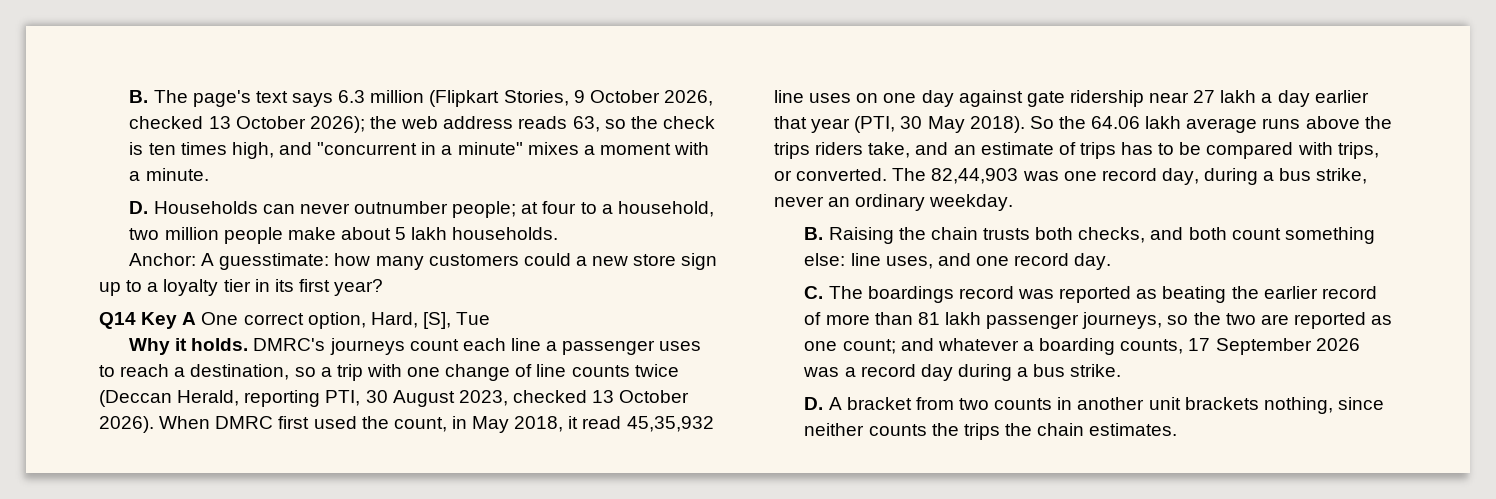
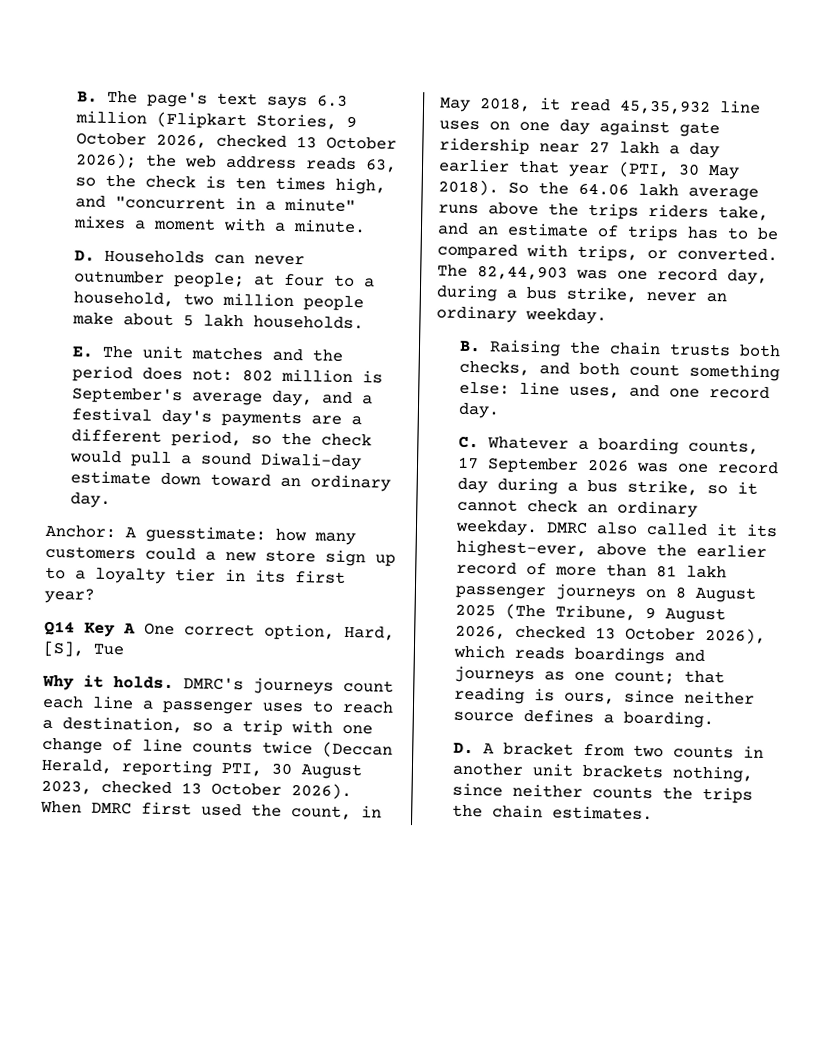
(559, 233) none -> [72,345,344,362] [72,365,384,384] [72,387,374,407] [71,407,363,428] [71,428,373,448] [70,450,363,471] [70,470,392,492] [70,492,112,508] // E. The unit matches and the period does not: 802 million is September's average day, and a festival day's payments are a different period, so the check would pull a sound Diwali-day estimate down toward an ordinary day.
[828,286,1227,303] The boardings record was reported as beating -> [487,436,760,455] [457,456,780,475] [457,477,759,496] [457,498,699,518] [455,519,779,538] [456,539,648,558] Whatever a boarding counts, 17 September 2026 was one record day during a bus strike, so it cannot check an ordinary weekday. DMRC also called it its highest-ever, above
[1082,312,1393,329] [804,338,1360,355] [803,364,1122,381] journeys, so the two are reported as one count; and whatever a boarding counts, 17 September 2026 was a record day during a bus strike. -> [555,583,758,603] [455,603,727,624] [455,624,767,644] [453,644,706,665] [454,665,726,685] [454,686,756,705] [453,708,715,729] journeys on 8 August 2025 (The Tribune, 9 August 2026, checked 13 October 2026), which reads boardings and journeys as one count; that reading is ours, since neither source defines a boarding.

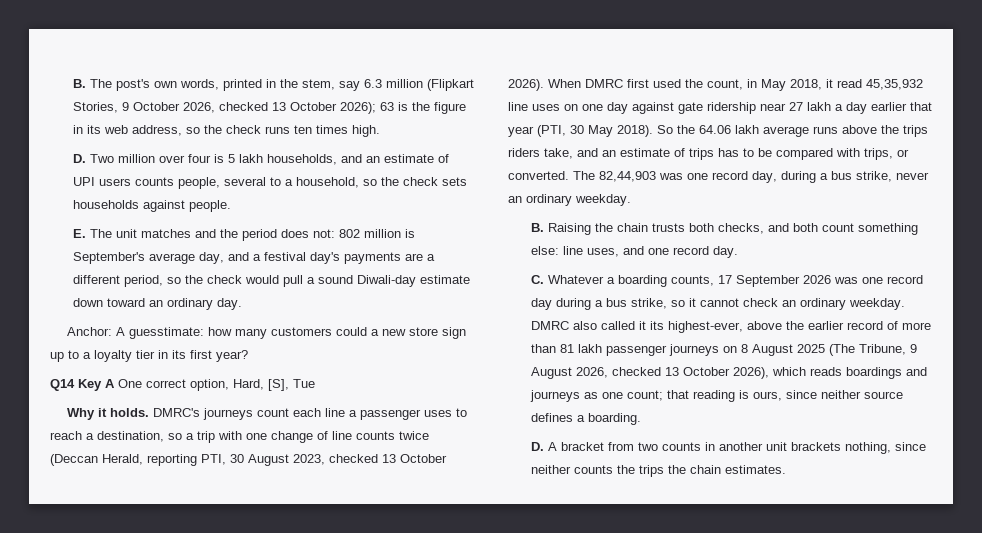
[146,91,309,110] page's text says -> [115,79,360,91] post's own words, printed in the stem, say
[145,154,398,173] [75,174,227,189] the web address reads 63, so the check is -> [379,102,466,114] [72,125,290,136] 63 is the figure in its web address, so the check runs
[335,177,387,195] [75,195,357,213] [73,215,367,234] [74,249,306,266] [74,270,376,289] [73,291,365,312] [72,312,365,330] high, and "concurrent in a minute" mixes a moment with a minute. // D. Households can never outnumber people; at four to a household, two million people make about 5 lakh households. -> [351,125,380,137] [72,154,449,165] [72,177,467,189] [72,200,231,212] high. // D. Two million over four is 5 lakh households, and an estimate of UPI users counts people, several to a household, so the check sets households against people.

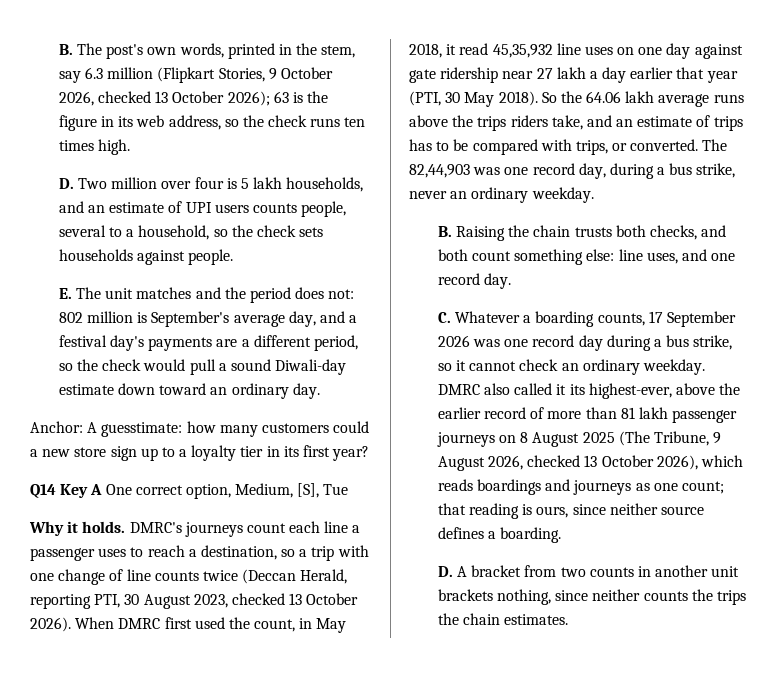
[233,379,264,390] Hard, -> [235,483,294,498] Medium,

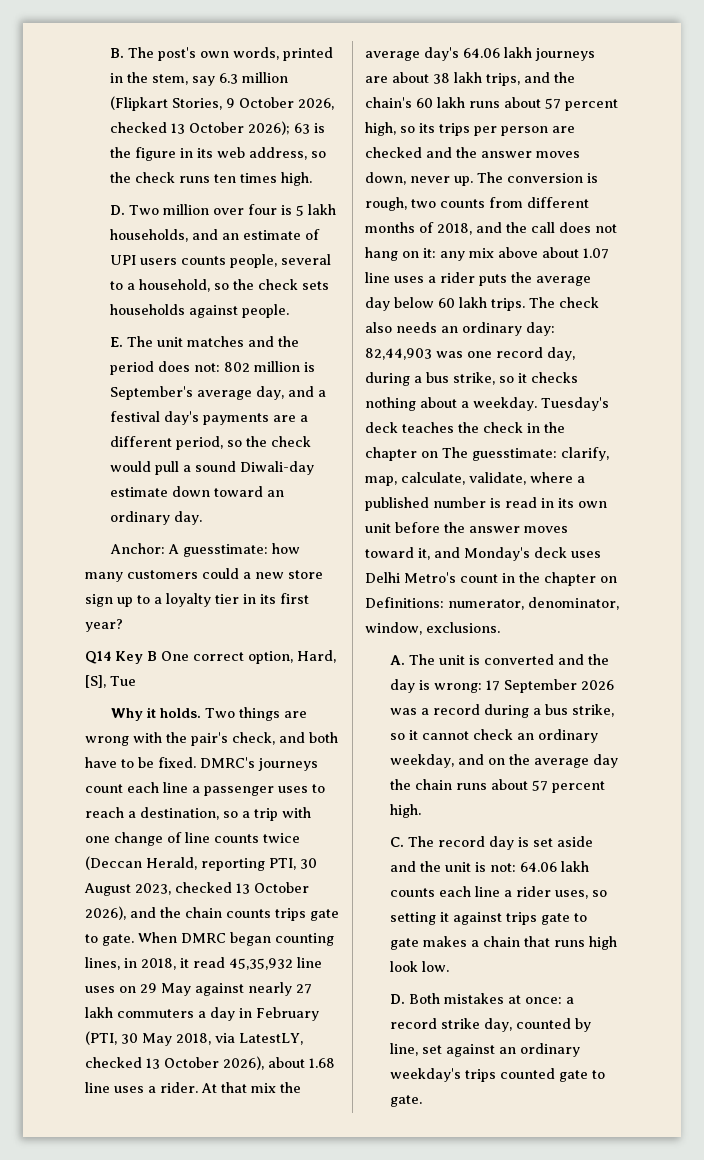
[90,484,103,495] A -> [147,651,157,661] B
[235,483,294,498] Medium, -> [297,650,336,663] Hard,
(126, 527) none -> [205,707,308,721] [85,732,338,746] [85,757,196,768] Two things are wrong with the pair's check, and both have to be fixed.
[30,617,347,633] 2026). When DMRC first used the count, in May -> [85,906,339,921] [85,932,334,946] [85,957,137,970] 2026), and the chain counts trips gate to gate. When DMRC began counting lines, in
[638,43,743,59] [409,67,534,83] one day against gate ridership near -> [140,982,292,996] 29 May against nearly
(586, 73) none -> [117,1009,194,1018] commuters
[630,67,738,83] [409,91,744,107] [409,115,743,131] [409,139,728,155] earlier that year (PTI, 30 May 2018). So the 64.06 lakh average runs above the trips riders take, and an estimate of trips has to be compared with trips, or converted. The -> [239,1007,319,1021] [85,1031,303,1046] [85,1056,335,1070] [85,1082,301,1093] [365,47,595,61] [365,72,575,86] [365,97,618,111] [365,122,575,136] [365,147,580,158] [365,172,598,186] [365,197,589,211] [365,222,617,235] [365,247,609,261] [365,272,591,286] [365,297,599,311] [365,322,555,336] in February (PTI, 30 May 2018, via LatestLY, checked 13 October 2026), about 1.68 line uses a rider. At that mix the average day's 64.06 lakh journeys are about 38 lakh trips, and the chain's 60 lakh runs about 57 percent high, so its trips per person are checked and the answer moves down, never up. The conversion is rough, two counts from different months of 2018, and the call does not hang on it: any mix above about 1.07 line uses a rider puts the average day below 60 lakh trips. The check also needs an ordinary day:
[409,187,594,203] [437,225,727,241] [437,249,736,265] [437,273,511,289] [437,311,645,327] never an ordinary weekday. // B. Raising the chain trusts both checks, and both count something else: line uses, and one record day. // C. Whatever a boarding counts, -> [499,372,578,383] [365,397,609,411] [365,422,565,433] [365,447,609,461] [365,472,585,486] [365,497,607,511] [365,522,568,533] [365,547,601,561] [365,572,617,586] [365,597,619,610] [365,622,500,635] [389,654,609,665] [389,679,482,693] so it checks nothing about a weekday. Tuesday's deck teaches the check in the chapter on The guesstimate: clarify, map, calculate, validate, where a published number is read in its own unit before the answer moves toward it, and Monday's deck uses Delhi Metro's count in the chapter on Definitions: numerator, denominator, window, exclusions. // A. The unit is converted and the day is wrong:
[504,335,603,351] one record day -> [420,704,480,715] a record
[642,359,705,375] [437,383,741,399] [437,407,738,423] [436,431,722,447] [437,455,743,471] [437,479,724,495] [437,503,704,519] [437,527,562,543] [437,565,740,577] [437,589,746,605] [437,613,569,625] weekday. DMRC also called it its highest-ever, above the earlier record of more than 81 lakh passenger journeys on 8 August 2025 (The Tribune, 9 August 2026, checked 13 October 2026), which reads boardings and journeys as one count; that reading is ours, since neither source defines a boarding. // D. A bracket from two counts in another unit brackets nothing, since neither counts the trips the chain estimates. -> [389,754,618,768] [389,779,605,793] [389,804,421,818] [389,836,593,850] [389,861,589,872] [389,886,607,899] [389,912,587,925] [389,936,617,950] [389,961,449,972] [389,993,574,1004] [389,1018,591,1032] [389,1043,580,1057] [389,1068,605,1082] [389,1095,422,1107] weekday, and on the average day the chain runs about 57 percent high. // C. The record day is set aside and the unit is not: 64.06 lakh counts each line a rider uses, so setting it against trips gate to gate makes a chain that runs high look low. // D. Both mistakes at once: a record strike day, counted by line, set against an ordinary weekday's trips counted gate to gate.

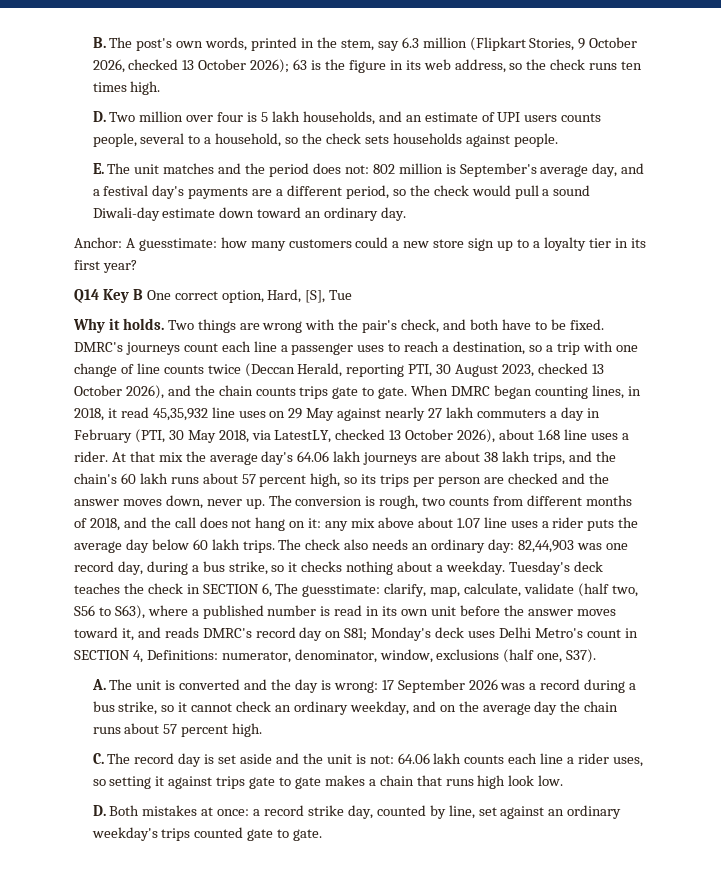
[544,422,565,433] [365,447,438,461] the chapter on -> [202,583,272,597] SECTION 6,
[469,472,526,485] validate, -> [524,583,638,597] [74,605,145,619] validate (half two, S56 to S63),
(460, 552) none -> [164,627,368,641] reads DMRC's record day on S81;
[519,572,617,586] the chapter on -> [74,650,143,663] SECTION 4,
[426,622,500,633] exclusions. -> [436,649,597,663] exclusions (half one, S37).

